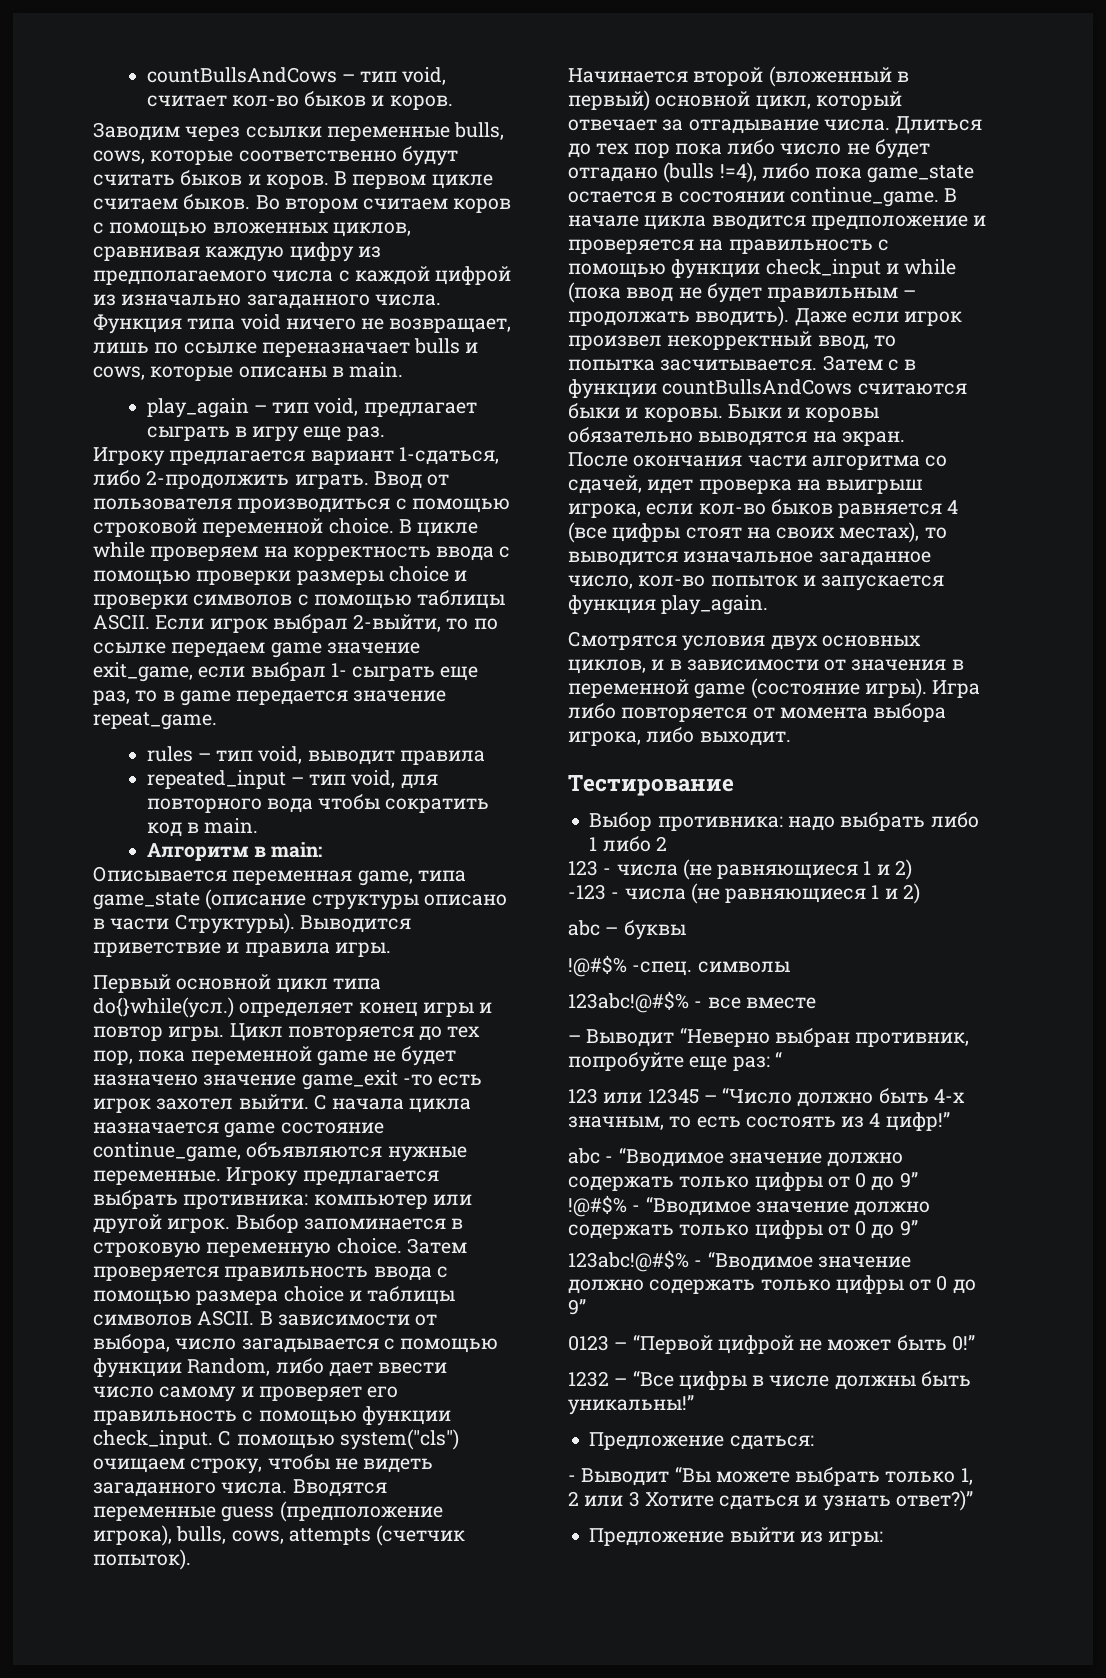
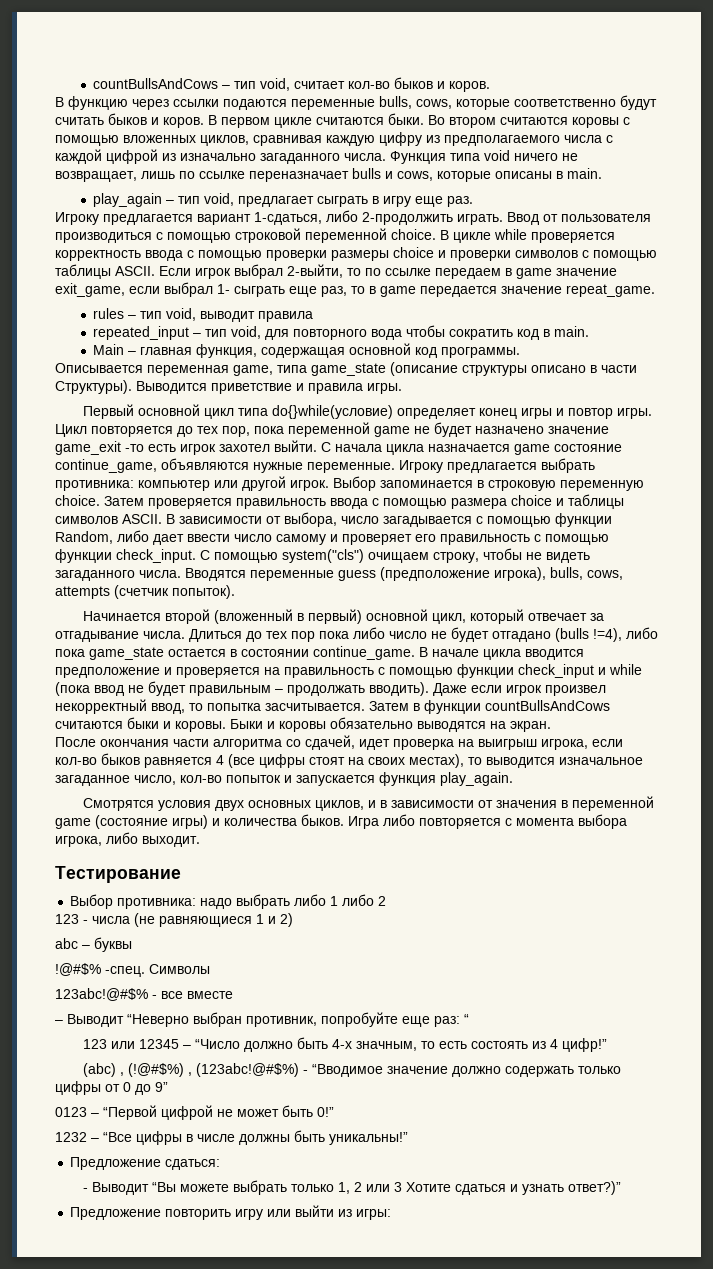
[93,122,180,141] Заводим -> [55,96,128,110] В функцию
(322, 132) none -> [223,99,287,110] подаются
[93,194,512,213] считаем быков. Во втором считаем коров -> [316,113,619,128] считаются быки. Во втором считаются коровы
[150,546,288,561] проверяем на -> [531,232,615,243] проверяется
(266, 649) none -> [505,268,512,276] в
[146,842,323,861] Алгоритм в main: -> [93,343,521,358] Main – главная функция, содержащая основной код программы.
[93,997,234,1018] do{}while(усл.) -> [271,405,393,419] do{}while(условие)
[887,359,899,371] с -> (409, 706) none
[864,678,927,699] игры). -> [172,814,344,829] игры) и количества быков.
[752,707,775,719] от -> [505,818,512,826] с
[568,883,920,904] // -123 - числа (не равняющиеся 1 и 2) -> (293, 920) none
[697,961,790,973] символы -> [149,964,210,974] Символы
[568,1147,904,1167] [568,1172,918,1191] [568,1195,931,1217] [568,1220,918,1239] [568,1250,689,1272] abc - “Вводимое значение должно содержать только цифры от 0 до 9” // !@#$% - “Вводимое значение должно содержать только цифры от 0 до 9” // 123abc!@#$% -> [82,1063,299,1077] (abc) , (!@#$%) , (123abc!@#$%)
(725, 1537) none -> [165,1209,292,1220] повторить игру или

